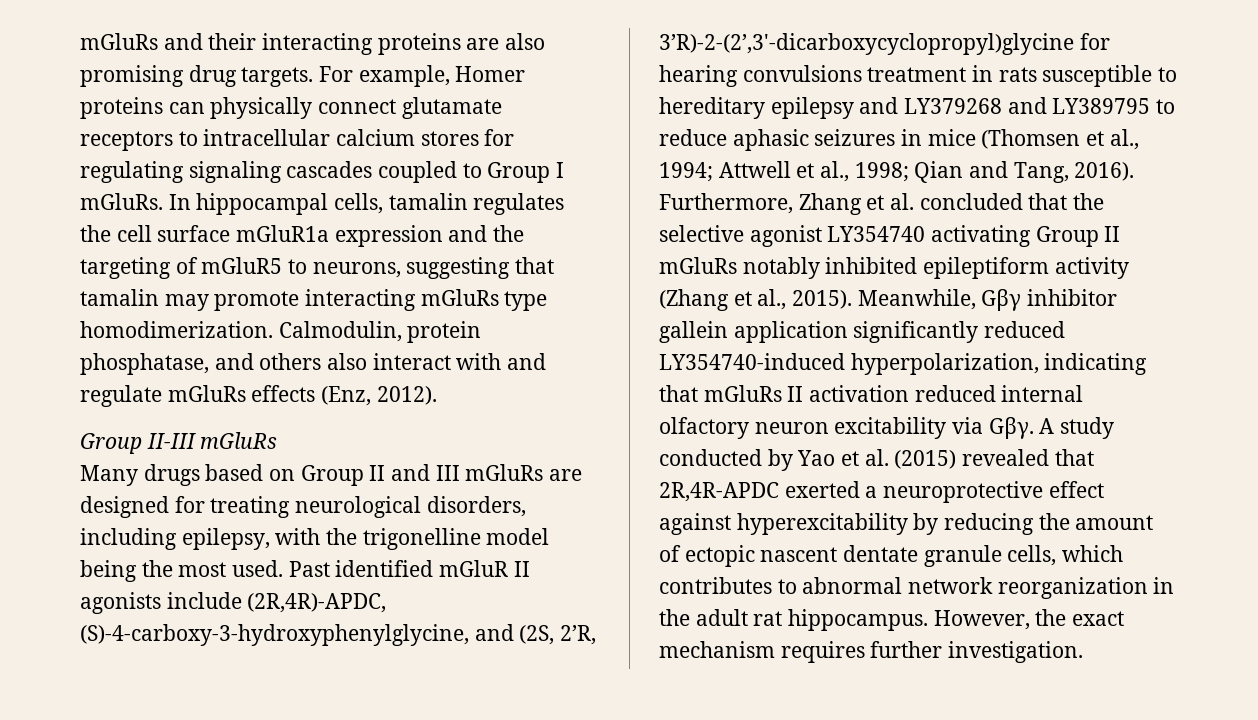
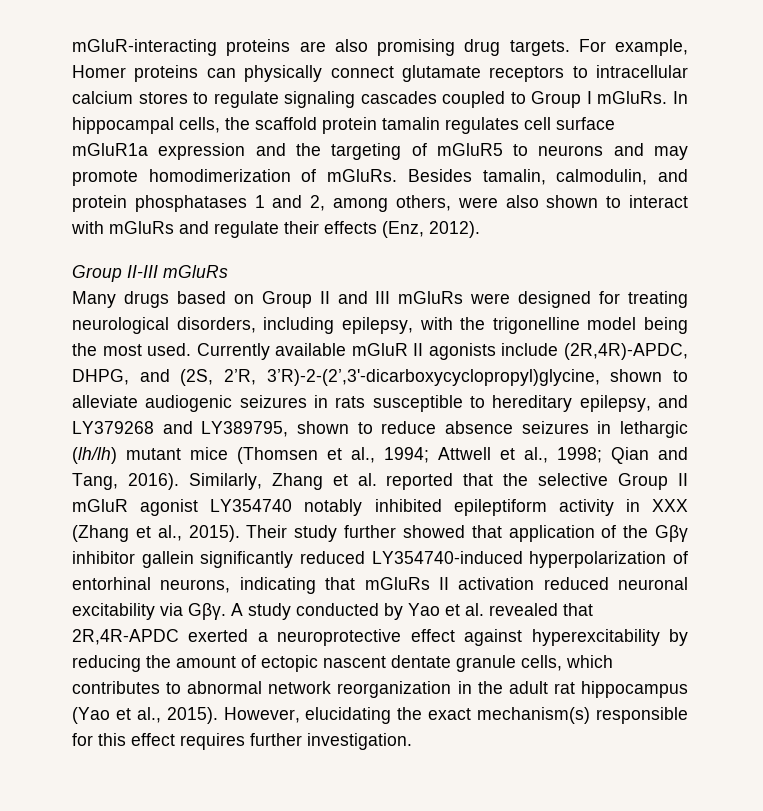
[80,33,374,55] mGluRs and their interacting -> [72,39,217,56] mGluR-interacting
[484,129,515,146] [80,161,184,183] for regulating -> [193,91,279,108] to regulate
(384, 203) none -> [225,117,377,134] the scaffold protein
[80,225,111,242] the -> (519, 125) none
[312,257,555,279] [80,289,548,311] [80,321,482,343] [80,353,368,375] neurons, suggesting that tamalin may promote interacting mGluRs type homodimerization. Calmodulin, protein phosphatase, and others also -> [538,143,688,160] [72,169,688,186] [72,195,622,212] neurons and may promote homodimerization of mGluRs. Besides tamalin, calmodulin, and protein phosphatases 1 and 2, among others, were also shown to
(502, 361) none -> [109,221,174,234] mGluRs
[167,385,246,402] mGluRs -> [284,221,319,234] their
[549,469,583,481] are -> [470,293,511,304] were
[288,560,434,577] Past identified -> [196,343,347,360] Currently available
[80,624,469,646] (S)-4-carboxy-3-hydroxyphenylglycine, -> [72,369,129,385] DHPG,
[659,33,1110,55] [659,65,967,87] 3’R)-2-(2’,3'-dicarboxycyclopropyl)glycine for hearing convulsions treatment -> [266,369,688,386] [72,395,307,412] 3’R)-2-(2’,3'-dicarboxycyclopropyl)glycine, shown to alleviate audiogenic seizures
[770,97,854,119] epilepsy -> [579,395,651,412] epilepsy,
[1052,98,1151,114] LY389795 -> [201,421,349,437] LY389795, shown
[732,129,923,151] aphasic seizures in -> [445,421,688,438] [72,447,181,464] absence seizures in lethargic (lh/lh) mutant
[659,193,793,214] Furthermore, -> [188,473,262,490] Similarly,
[919,193,1023,210] concluded -> [386,473,454,490] reported
[749,225,1121,247] [659,257,737,274] agonist LY354740 activating Group II mGluRs -> [618,473,688,490] [72,499,293,516] Group II mGluR agonist LY354740
(1129, 268) none -> [625,499,688,512] in XXX
[857,289,976,310] Meanwhile, -> [246,525,649,542] Their study further showed that application of the
[733,321,848,343] application -> (194, 559) none
[850,353,1039,375] hyperpolarization, -> [529,551,688,568] [72,577,231,593] hyperpolarization of entorhinal neurons,
[1001,385,1084,402] [659,417,829,439] internal olfactory neuron -> [618,577,688,590] neuronal
[894,450,957,469] (2015) -> (484, 609) none
[788,609,1125,631] [659,641,775,658] hippocampus. However, the exact mechanism -> [580,681,688,698] [72,707,689,724] [72,733,175,746] hippocampus (Yao et al., 2015). However, elucidating the exact mechanism(s) responsible for this effect

